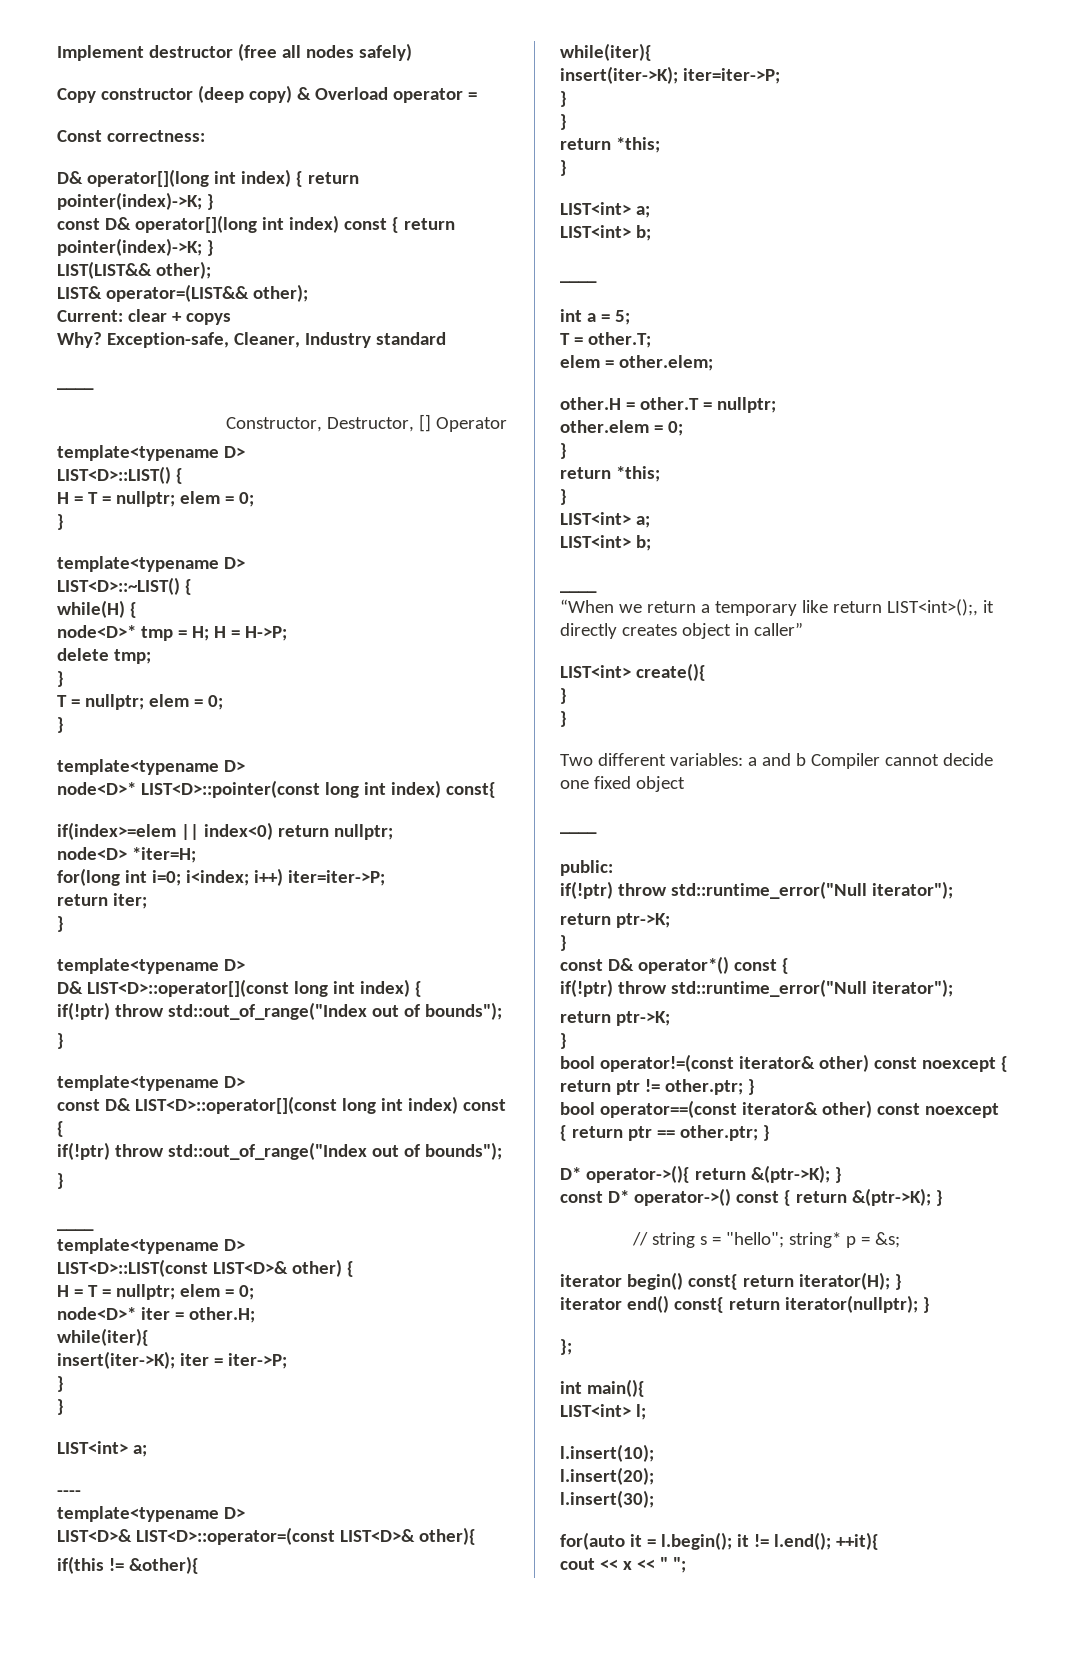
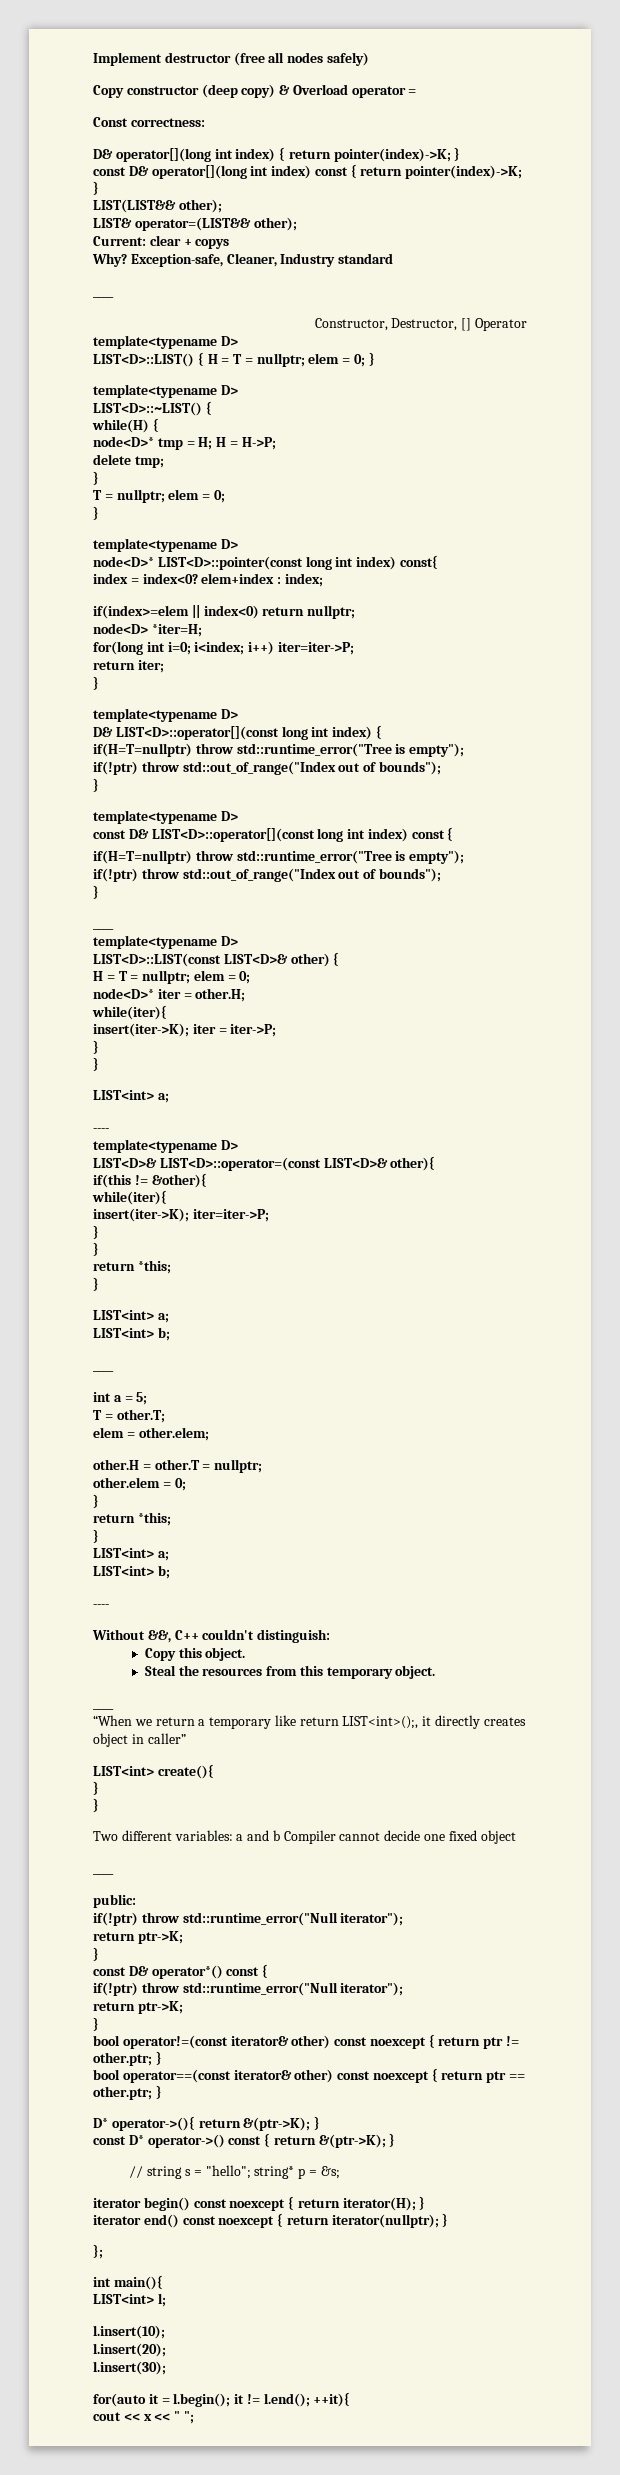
[57,491,254,507] // H = T = nullptr; elem = 0; // -> [207,353,366,367] H = T = nullptr; elem = 0;
(496, 790) none -> [93,573,323,587] // index = index<0? elem+index : index;
(422, 989) none -> [93,743,465,757] // if(H=T=nullptr) throw std::runtime_error("Tree is empty");
(64, 1129) none -> [93,850,465,864] // if(H=T=nullptr) throw std::runtime_error("Tree is empty");
(651, 543) none -> [93,1604,109,1608] [92,1629,331,1643] [144,1647,246,1661] [144,1665,436,1679] // ---- // Without &&, C++ couldn't distinguish: // Copy this object. // Steal the resources from this temporary object.
[687,1274,738,1290] const{ -> [193,2196,295,2211] const noexcept {
[673,1297,724,1313] const{ -> [182,2213,284,2228] const noexcept {

